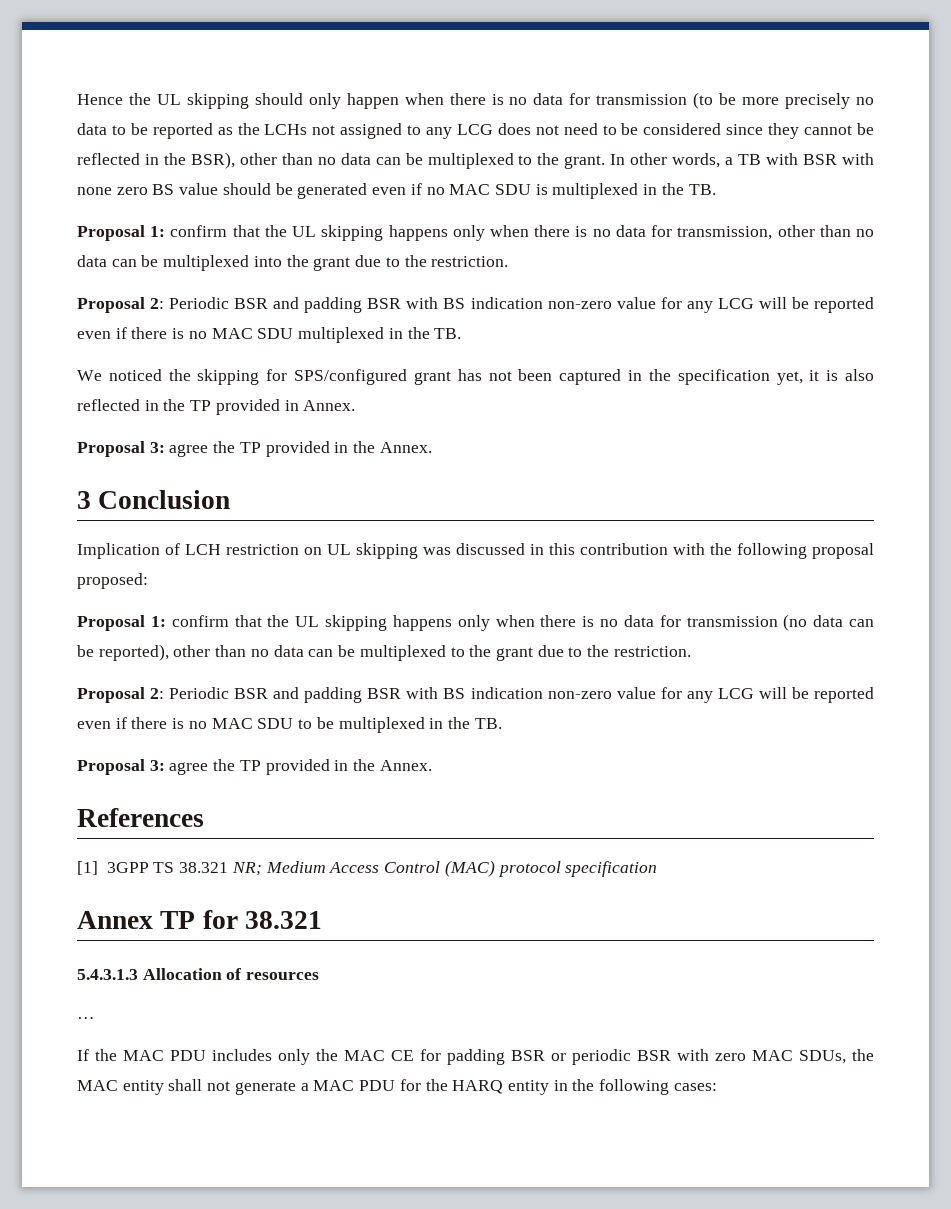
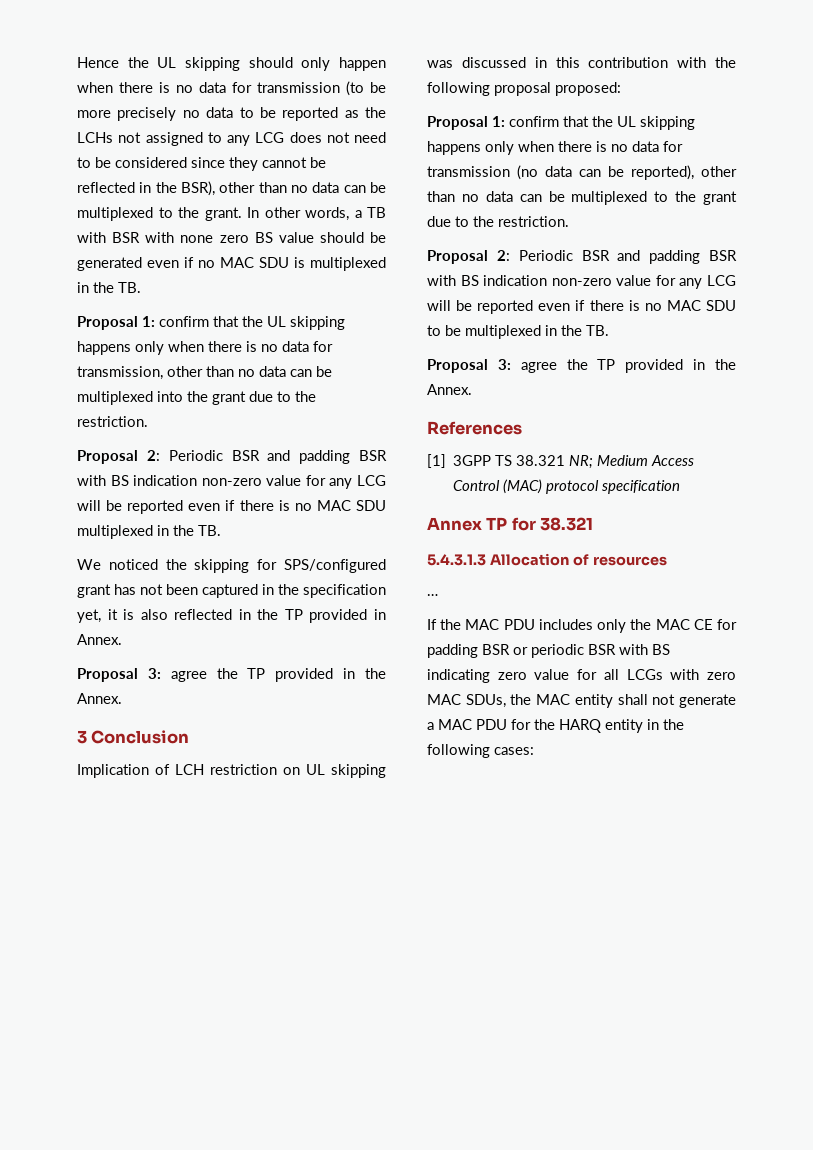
(709, 1055) none -> [652,644,670,655] [427,669,700,683] BS indicating zero value for all LCGs with

